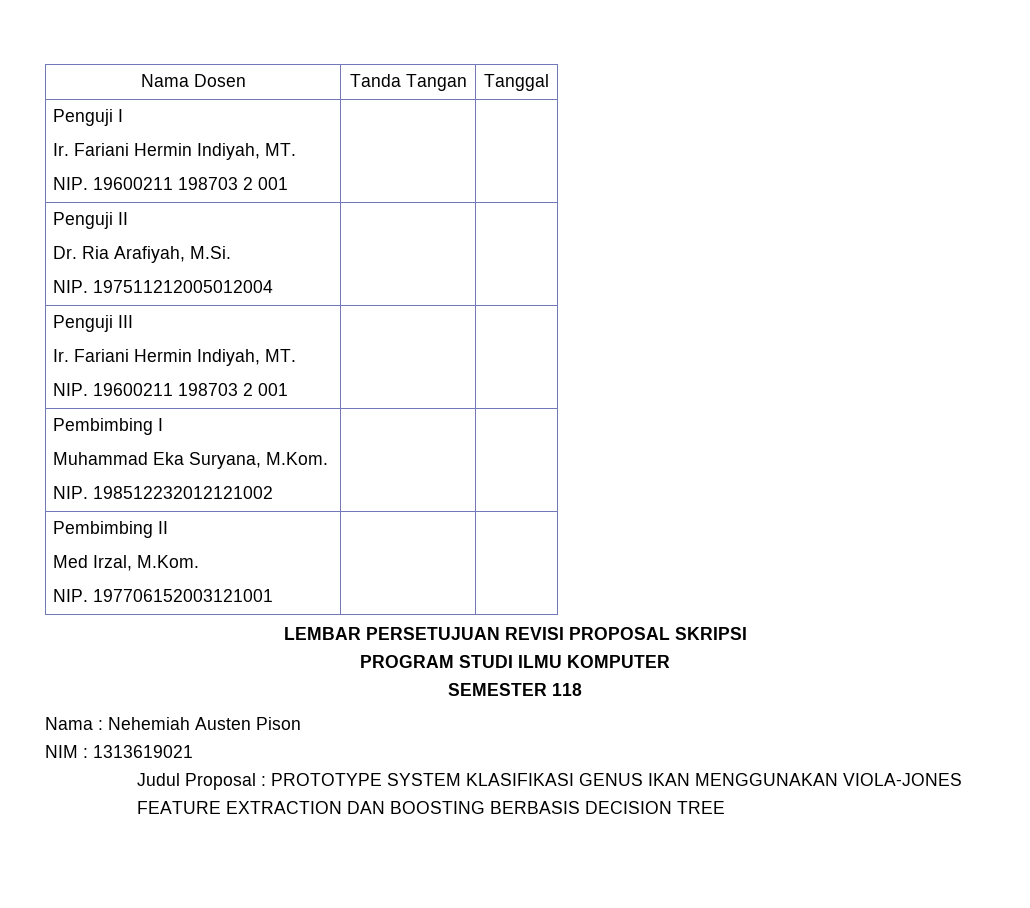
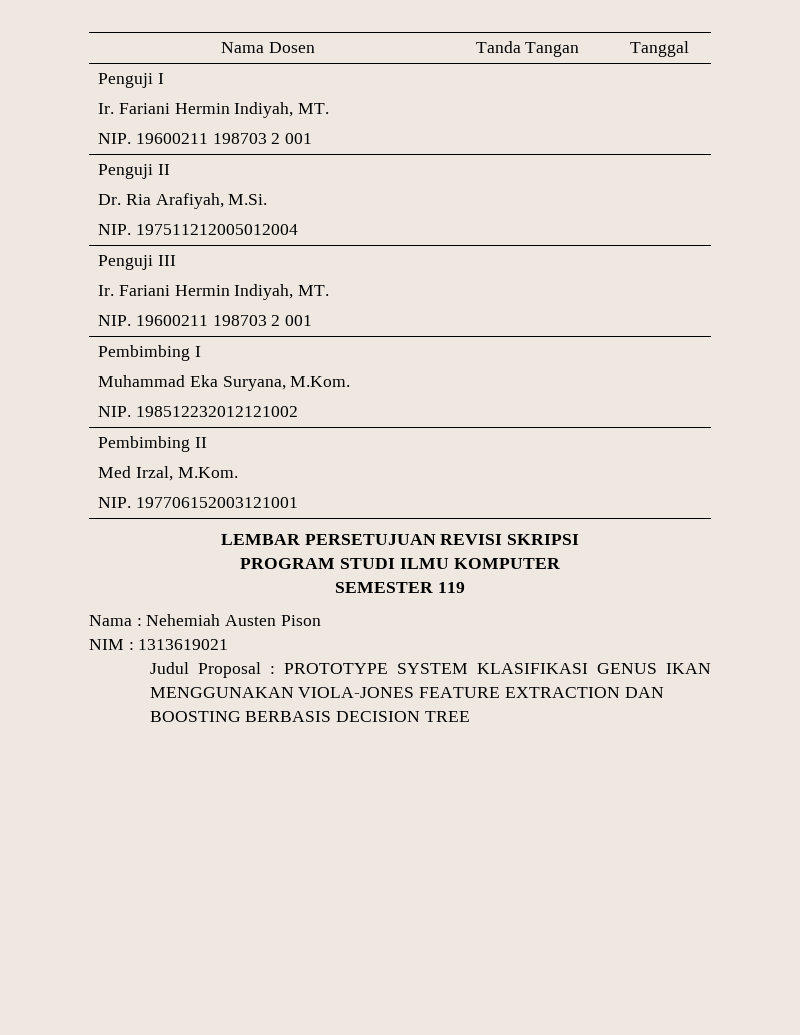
[568,627,670,640] PROPOSAL -> (503, 539) none
[552,683,582,696] 118 -> [437,582,465,593] 119

